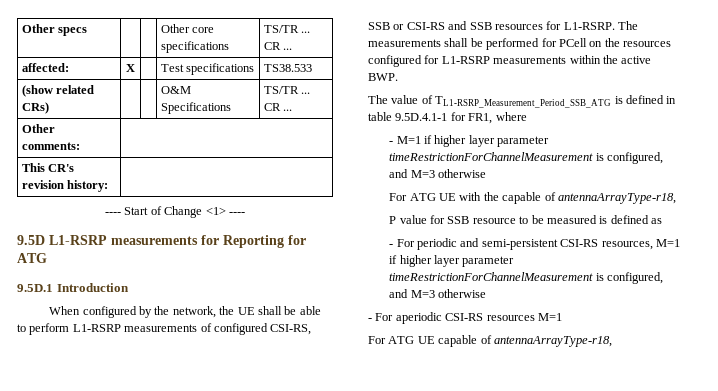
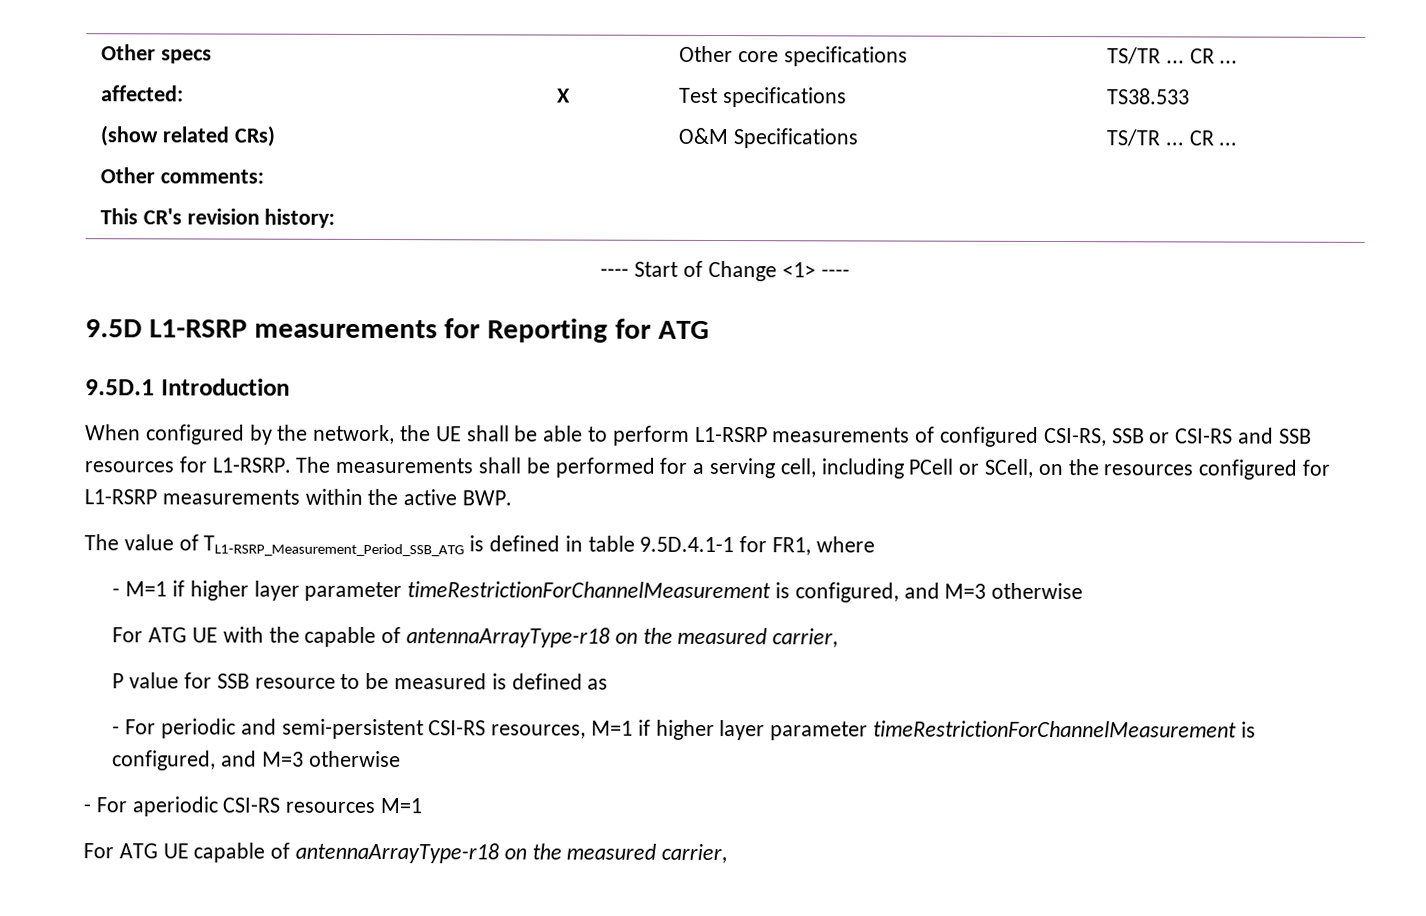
[558,38,587,47] PCell -> [692,457,1034,479] a serving cell, including PCell or SCell,
[557,193,676,204] antennaArrayType-r18, -> [406,627,839,648] antennaArrayType-r18 on the measured carrier,
[493,336,612,347] antennaArrayType-r18, -> [295,842,728,864] antennaArrayType-r18 on the measured carrier,

